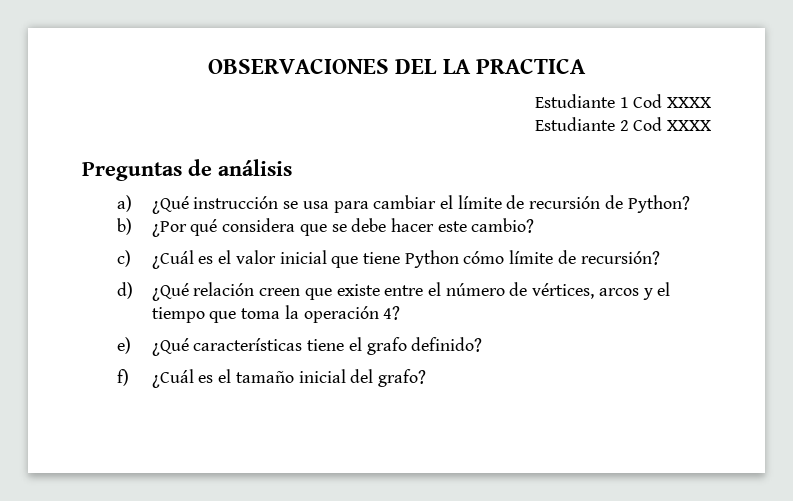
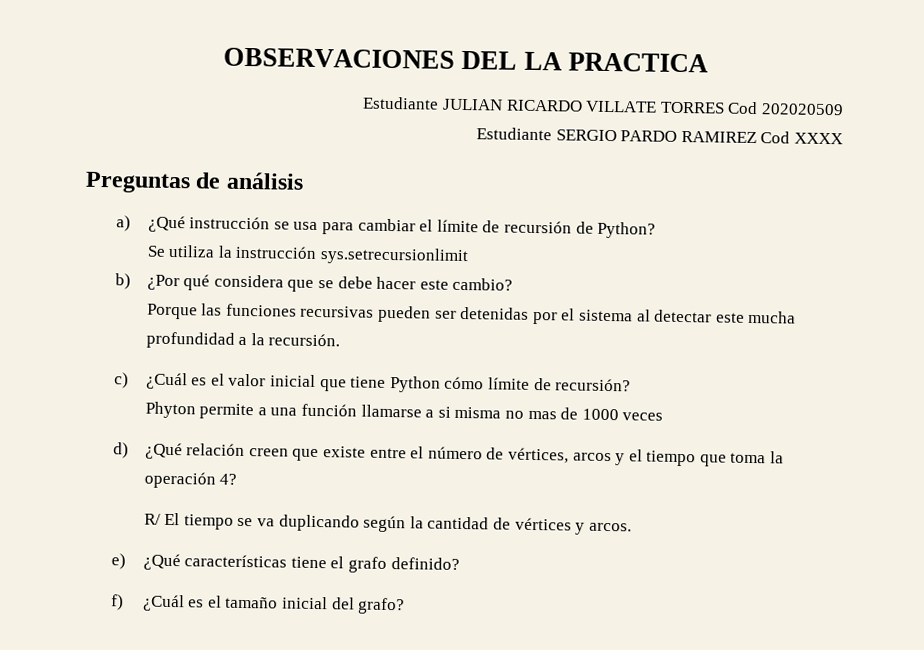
[619,94,712,108] [534,117,629,131] 1 Cod XXXX // Estudiante 2 -> [442,98,844,116] [476,127,757,144] JULIAN RICARDO VILLATE TORRES Cod 202020509 // Estudiante SERGIO PARDO RAMIREZ
(690, 204) none -> [146,244,469,266] // Se utiliza la instrucción sys.setrecursionlimit
(535, 225) none -> [146,303,797,325] [145,331,341,349] // Porque las funciones recursivas pueden ser detenidas por el sistema al detectar este mucha profundidad a la recursión.
(660, 258) none -> [144,401,664,421] // Phyton permite a una función llamarse a si misma no mas de 1000 veces
(401, 313) none -> [143,512,632,535] // R/ El tiempo se va duplicando según la cantidad de vértices y arcos.

